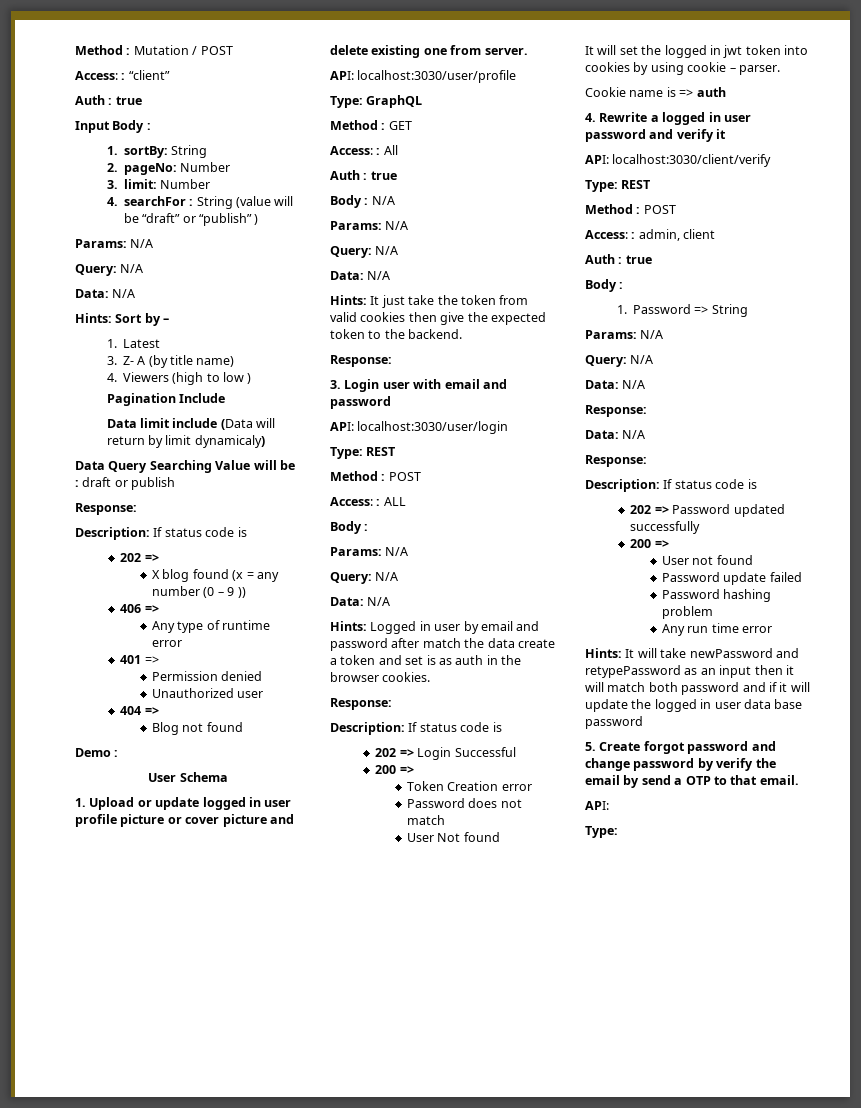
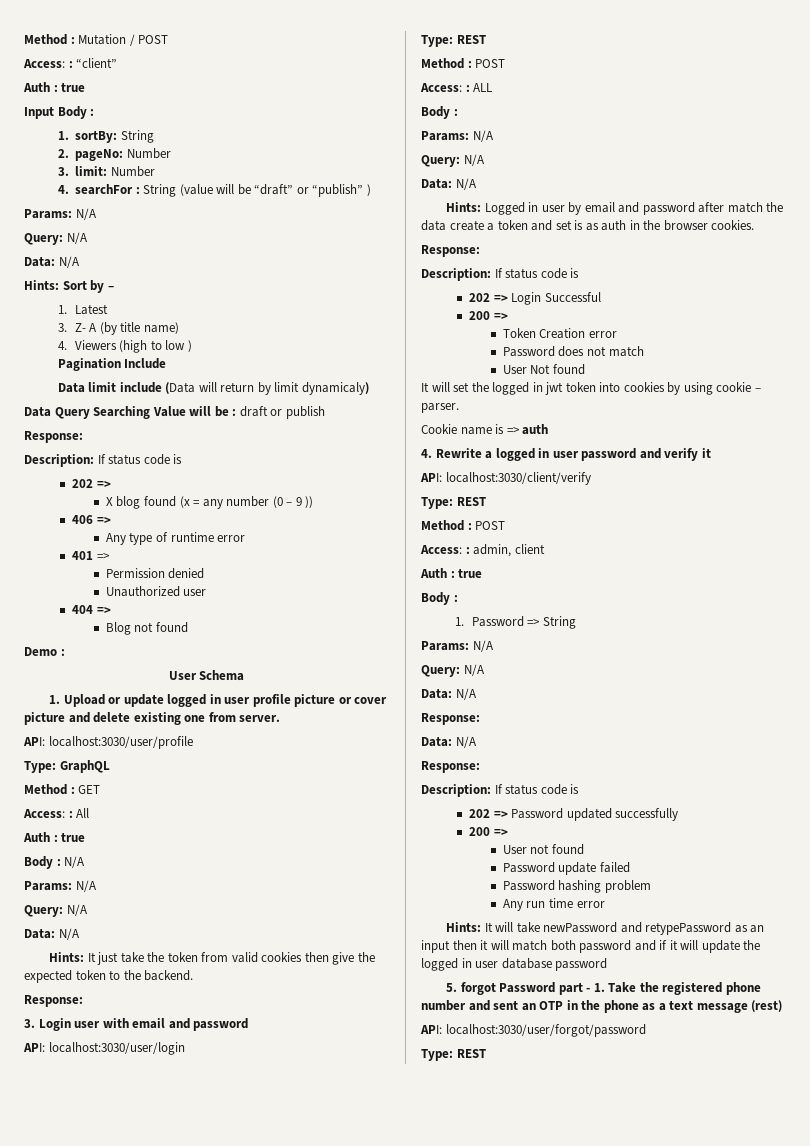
[743,699,803,709] data base -> [501,958,552,969] database
[599,741,776,754] [585,758,776,771] [585,775,799,788] [585,801,609,810] [585,826,618,838] Create forgot password and change password by verify the email by send a OTP to that email. // API: // Type: -> [460,982,761,995] [421,1000,783,1013] [420,1024,646,1037] [421,1049,486,1061] forgot Password part - 1. Take the registered phone number and sent an OTP in the phone as a text message (rest) // API: localhost:3030/user/forgot/password // Type: REST

